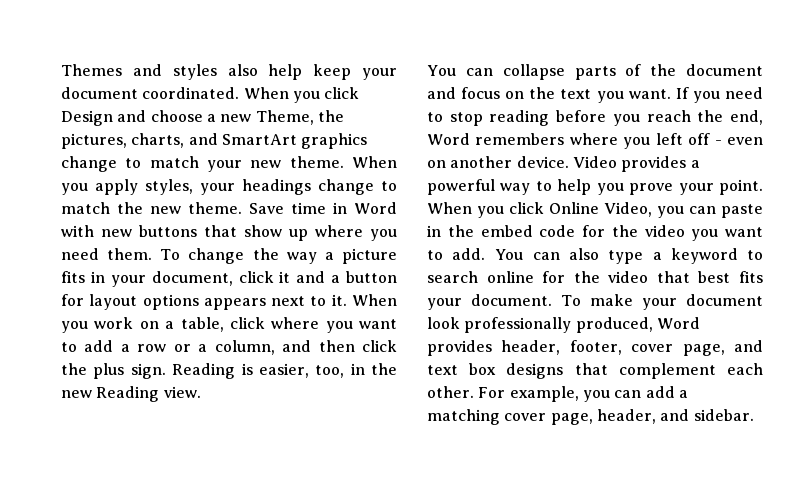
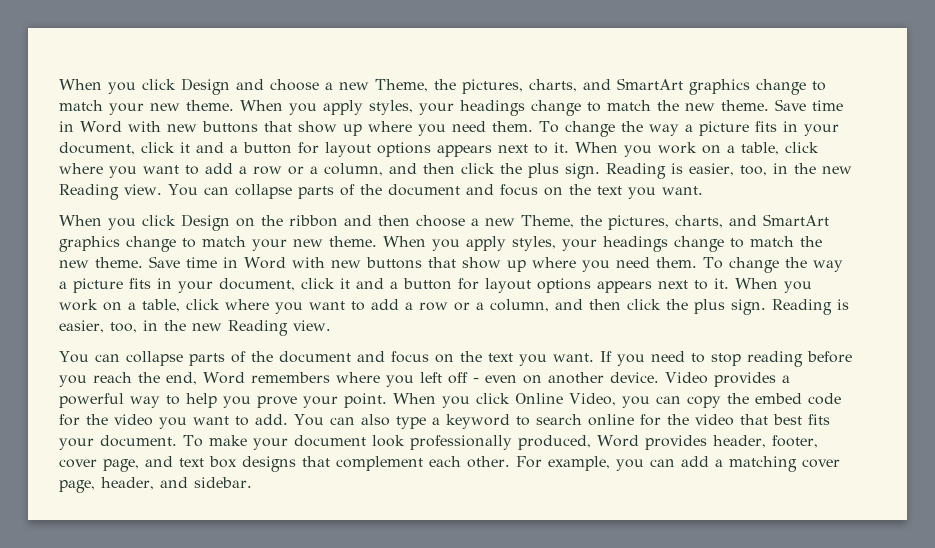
[61,64,397,80] [61,87,240,99] Themes and styles also help keep your document coordinated. -> (59, 84) none
(201, 392) none -> [167,184,703,199] [59,214,829,231] [59,236,822,252] [59,256,843,273] [59,278,812,293] [59,299,849,315] [59,320,331,336] You can collapse parts of the document and focus on the text you want. // When you click Design on the ribbon and then choose a new Theme, the pictures, charts, and SmartArt graphics change to match your new theme. When you apply styles, your headings change to match the new theme. Save time in Word with new buttons that show up where you need them. To change the way a picture fits in your document, click it and a button for layout options appears next to it. When you work on a table, click where you want to add a row or a column, and then click the plus sign. Reading is easier, too, in the new Reading view.
[721,204,763,218] [427,225,441,237] paste in -> [686,396,721,408] copy

